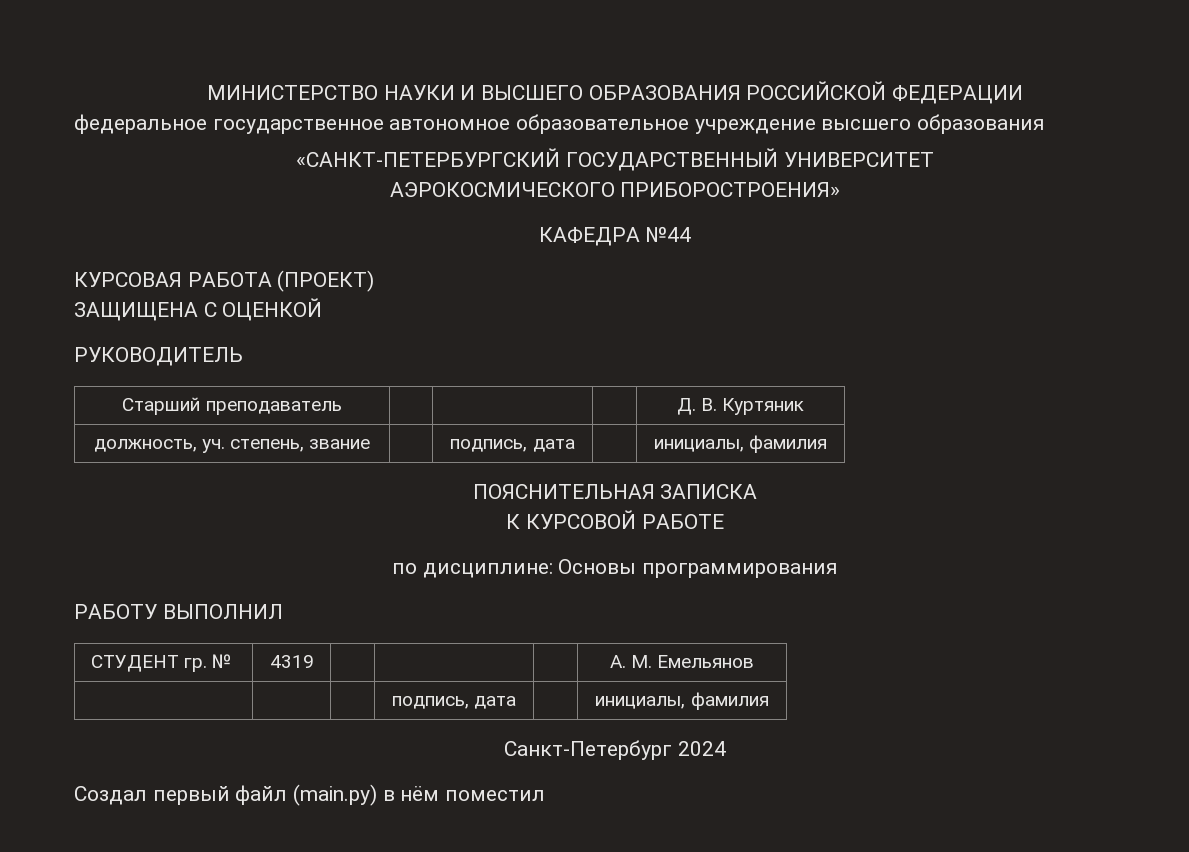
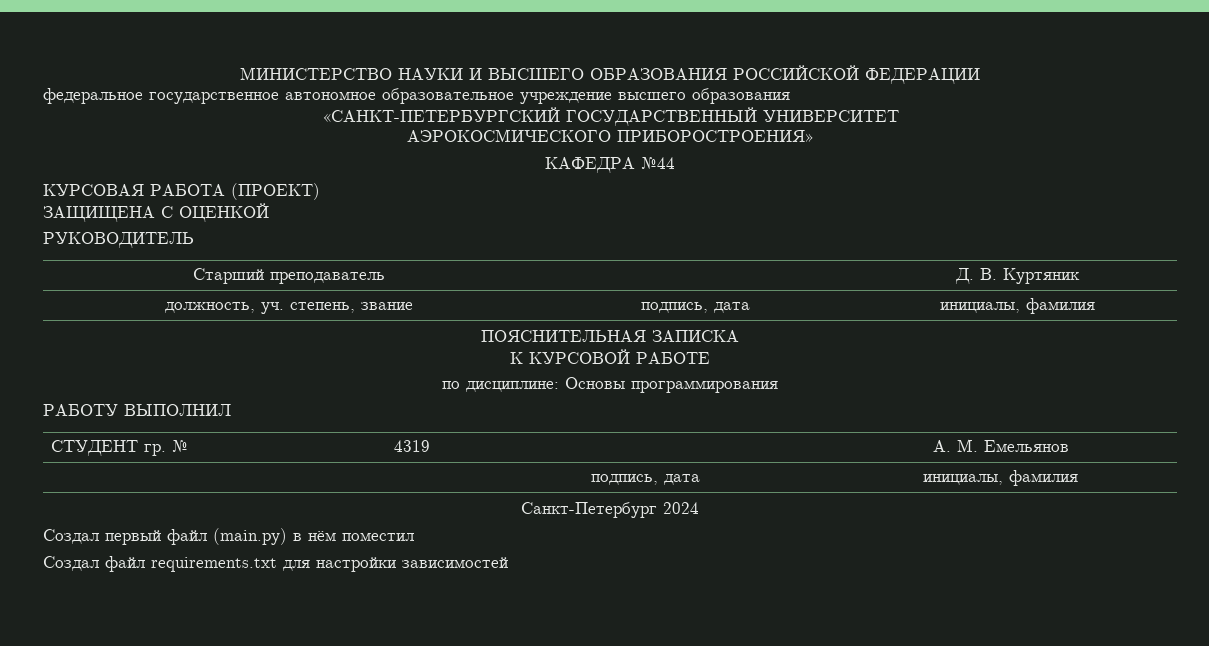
(546, 795) none -> [43,556,508,572] // Создал файл requirements.txt для настройки зависимостей

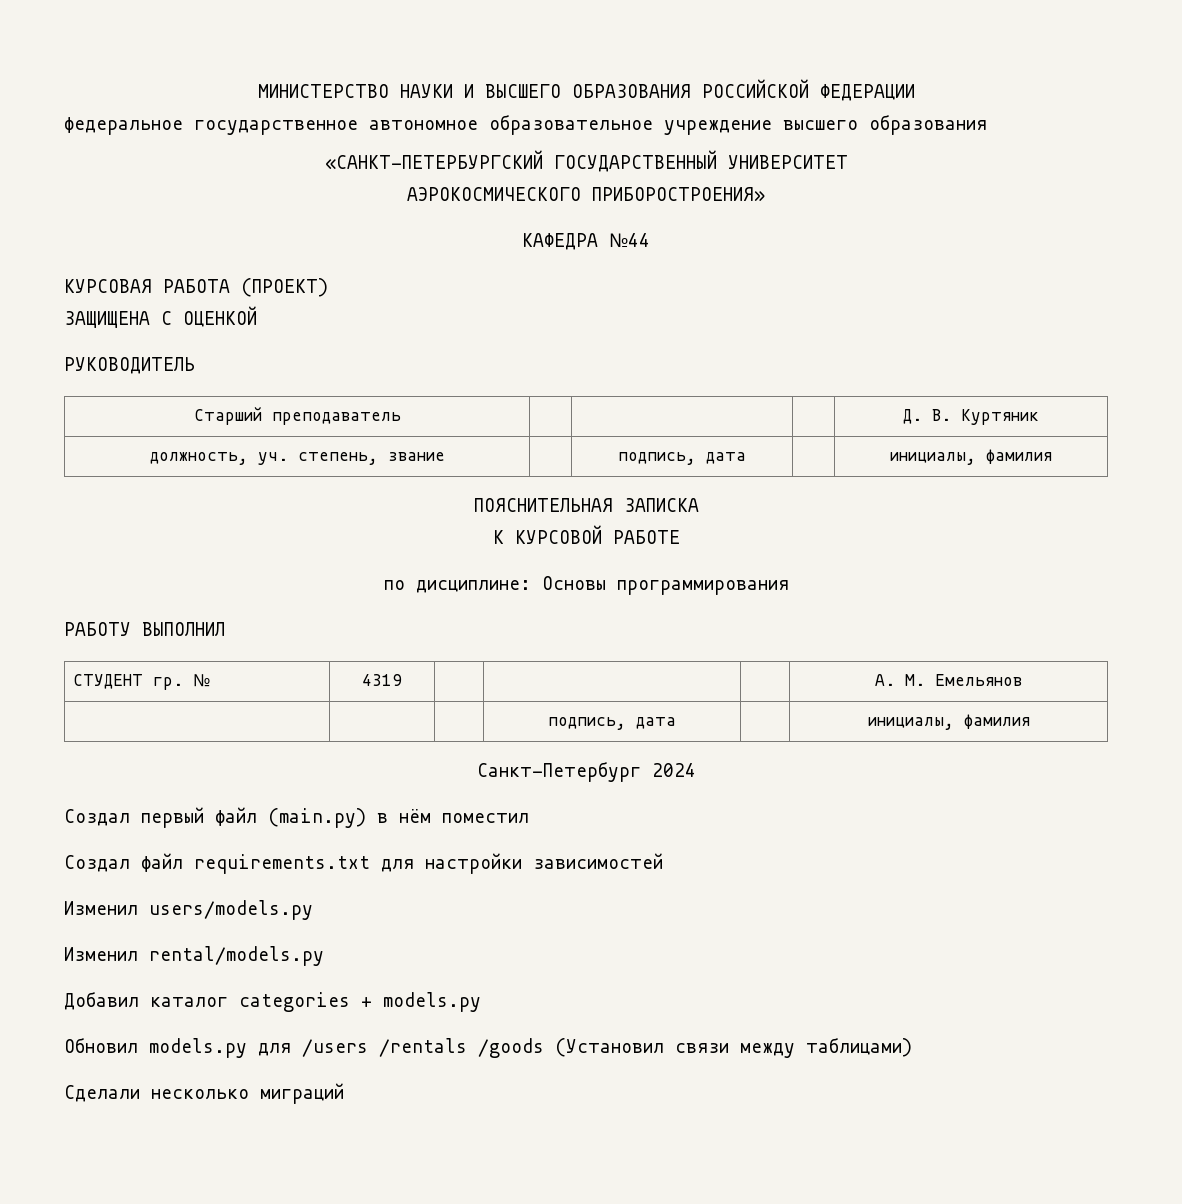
(508, 562) none -> [64,900,313,920] [64,946,324,966] [64,992,481,1012] [64,1038,912,1058] [64,1083,344,1104] // Изменил users/models.py // Изменил rental/models.py // Добавил каталог categories + models.py // Обновил models.py для /users /rentals /goods (Установил связи между таблицами) // Сделали несколько миграций

